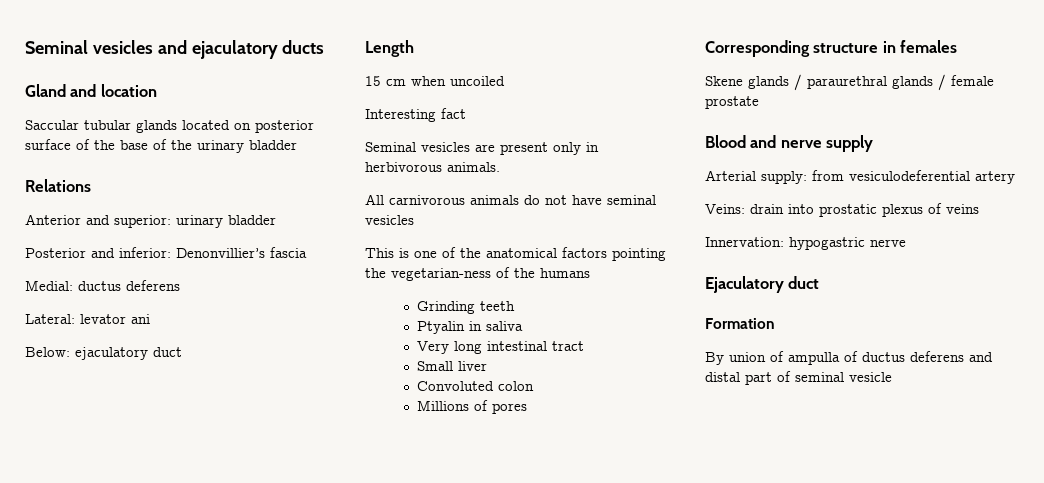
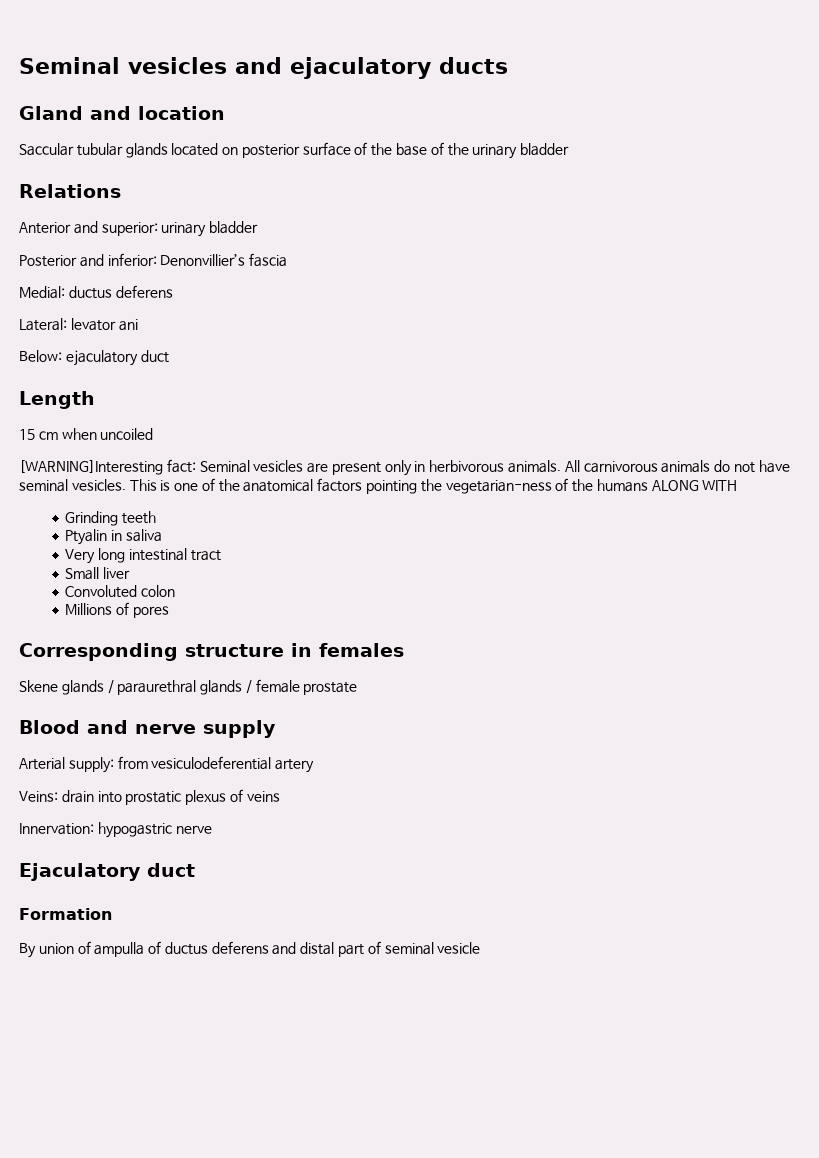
[365,108,466,122] Interesting fact // -> [19,459,196,475] [WARNING]Interesting fact:
(500, 167) // -> (562, 466) none
[365,215,414,225] vesicles // -> [71,479,126,491] vesicles.
(590, 273) none -> [651,480,738,491] ALONG WITH

